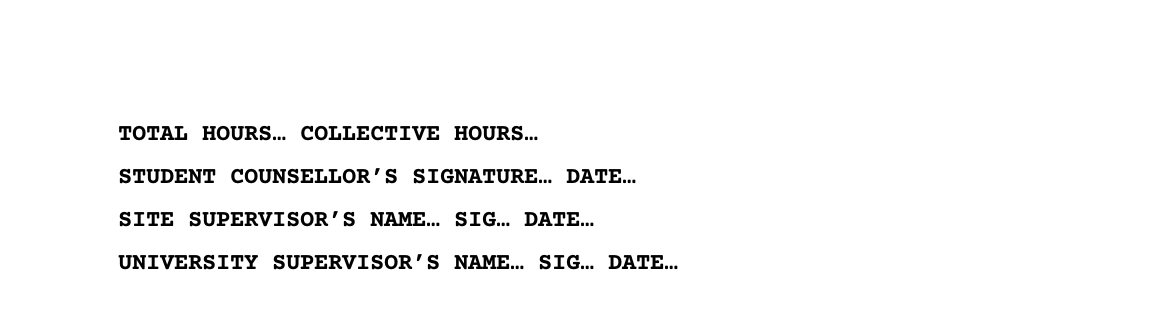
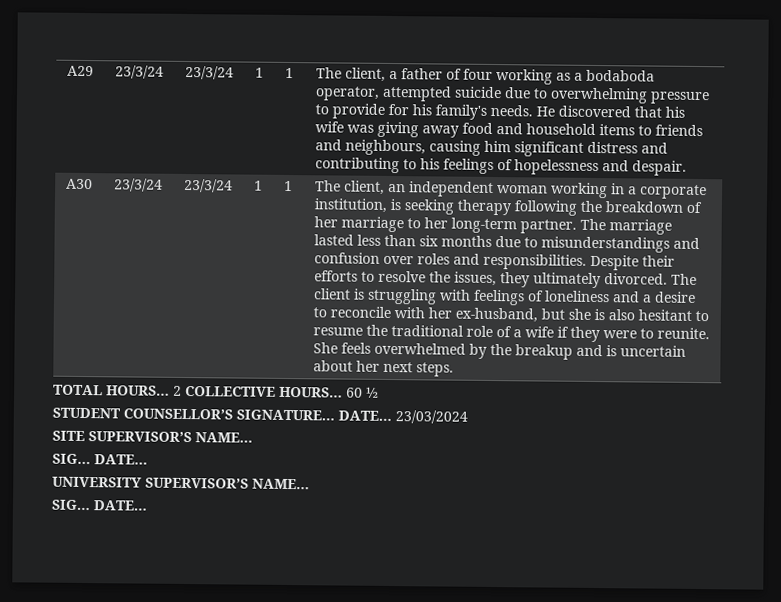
(118, 133) none -> [66,65,94,77] [114,65,164,79] [184,65,234,80] [254,67,264,78] [284,67,294,79] [315,67,655,85] [314,85,710,105] [314,103,685,120] [314,121,703,138] [314,139,668,157] [314,157,687,176] [65,178,93,190] [113,178,163,192] [183,178,233,193] [253,180,263,191] [283,180,293,192] [314,180,707,200] [313,198,702,216] [313,216,672,235] [313,234,700,253] [313,252,675,271] [313,270,697,289] [313,288,696,306] [312,306,709,323] [312,324,710,343] [312,342,686,360] [312,360,454,377] A29 | 23/3/24 | 23/3/24 | 1 | 1 | The client, a father of four working as a bodaboda operator, attempted suicide due to overwhelming pressure to provide for his family's needs. He discovered that his wife was giving away food and household items to friends and neighbours, causing him significant distress and contributing to his feelings of hopelessness and despair. // A30 | 23/3/24 | 23/3/24 | 1 | 1 | The client, an independent woman working in a corporate institution, is seeking therapy following the breakdown of her marriage to her long-term partner. The marriage lasted less than six months due to misunderstandings and confusion over roles and responsibilities. Despite their efforts to resolve the issues, they ultimately divorced. The client is struggling with feelings of loneliness and a desire to reconcile with her ex-husband, but she is also hesitant to resume the traditional role of a wife if they were to reunite. She feels overwhelmed by the breakup and is uncertain about her next steps. //
(286, 133) none -> [173,385,182,396] 2
(538, 133) none -> [346,386,379,398] 60 ½
(636, 176) none -> [395,410,468,424] 23/03/2024
(440, 219) none -> (253, 437) //
(524, 262) none -> (310, 484) //

